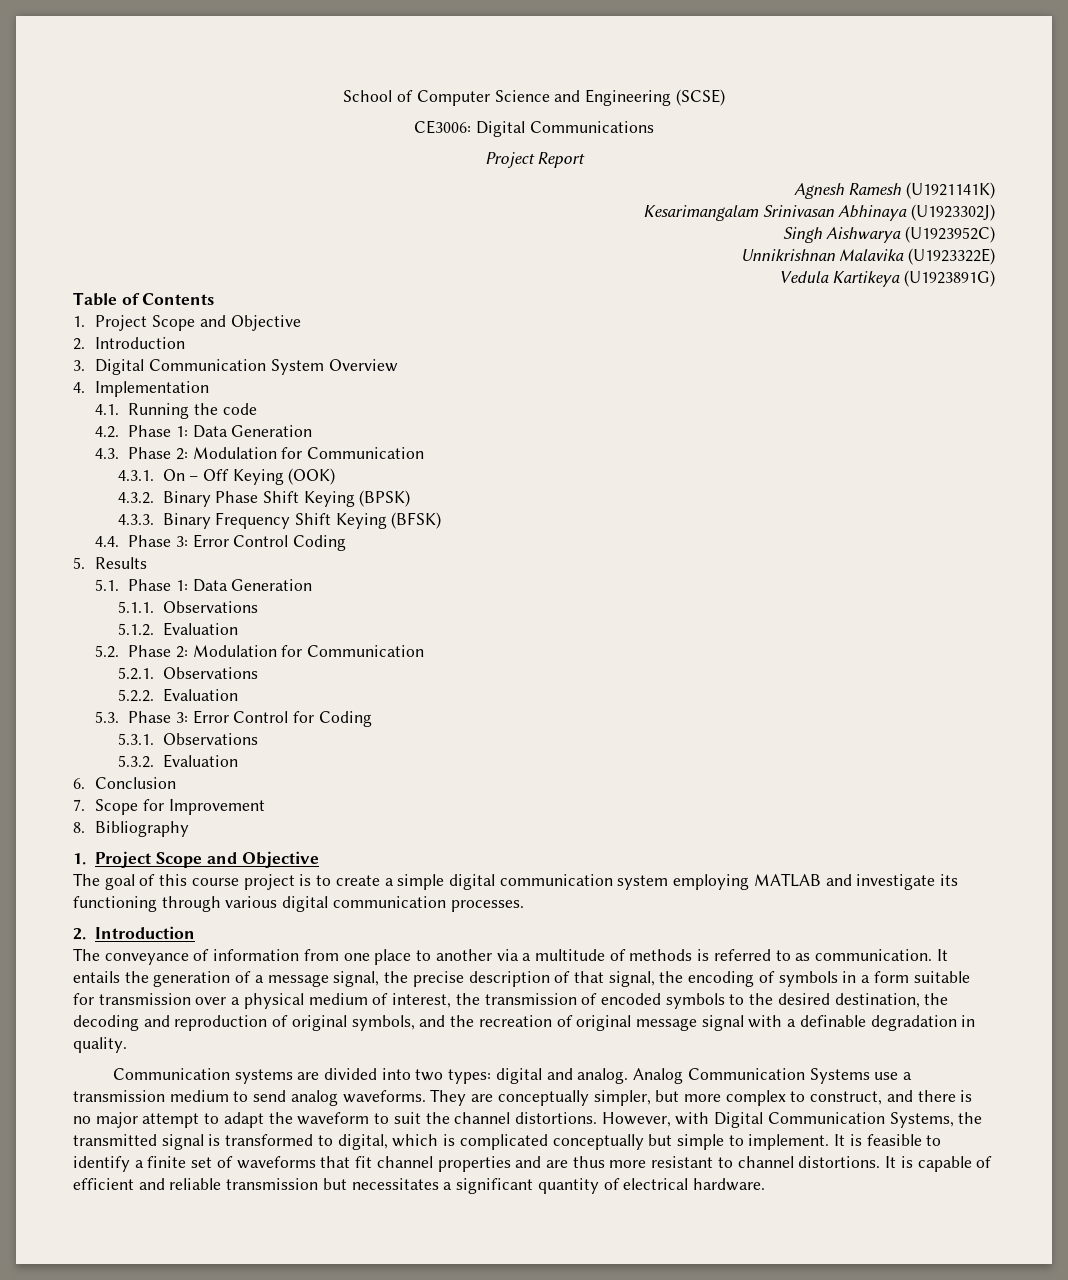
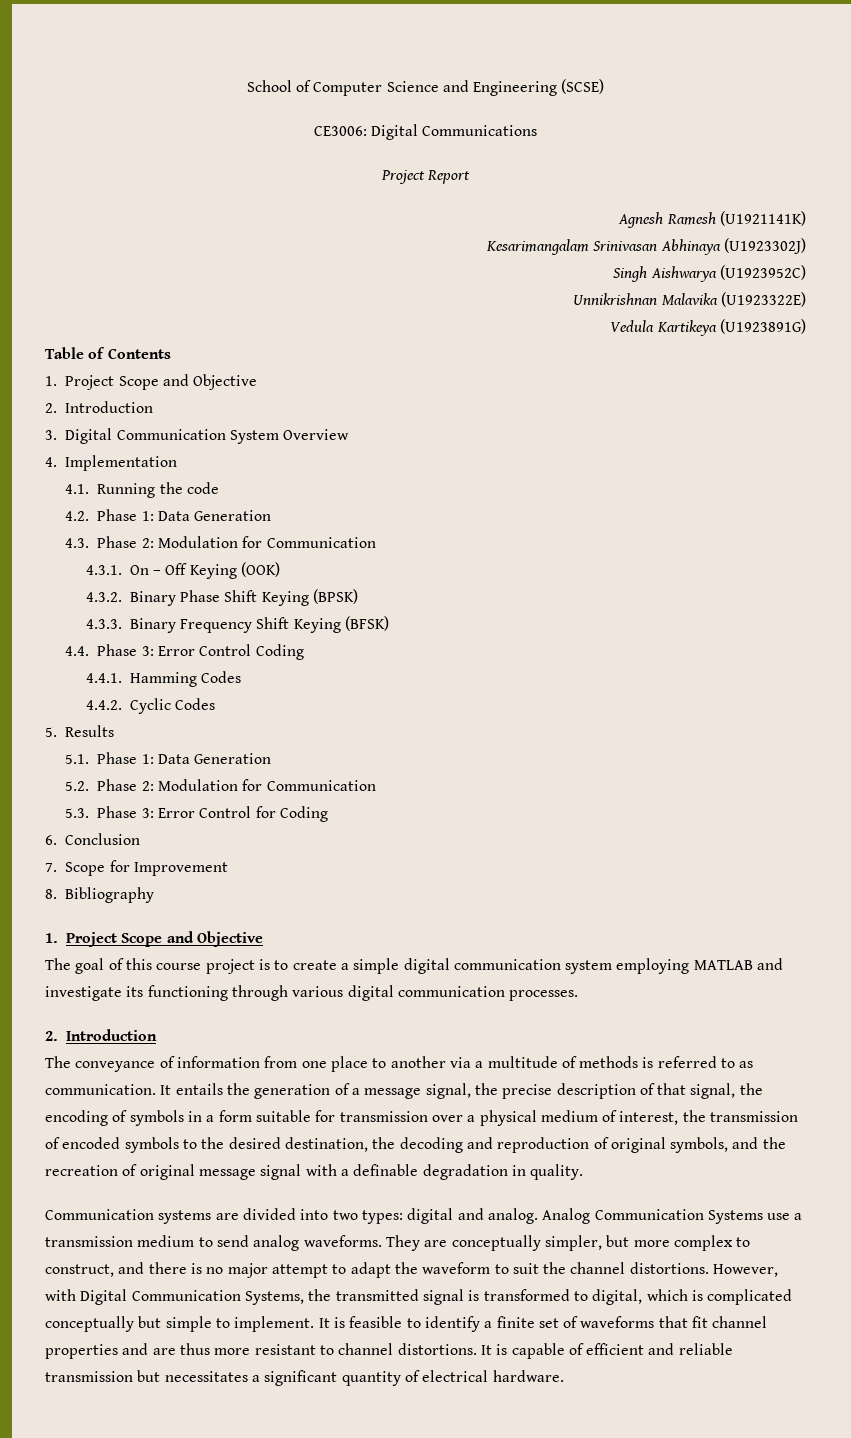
(347, 543) none -> [85,671,241,687] [85,698,215,714] // 4.4.1. Hamming Codes // 4.4.2. Cyclic Codes
[117,601,258,613] [117,622,238,636] // 5.1.1. Observations // 5.1.2. Evaluation -> (272, 758) none
[117,667,258,680] [117,688,238,702] // 5.2.1. Observations // 5.2.2. Evaluation -> (376, 785) none
[117,733,258,745] [117,754,238,768] // 5.3.1. Observations // 5.3.2. Evaluation -> (328, 814) none

